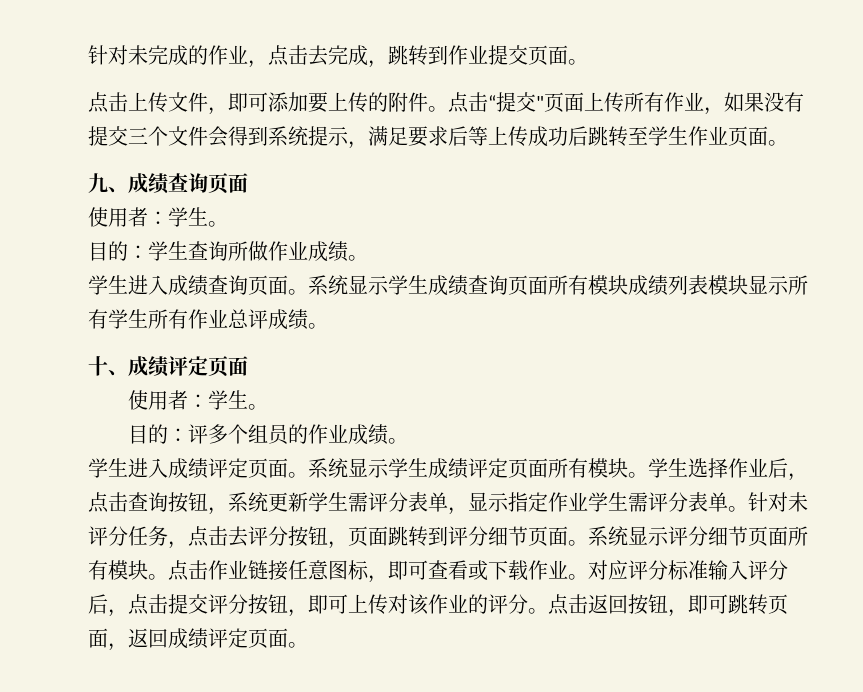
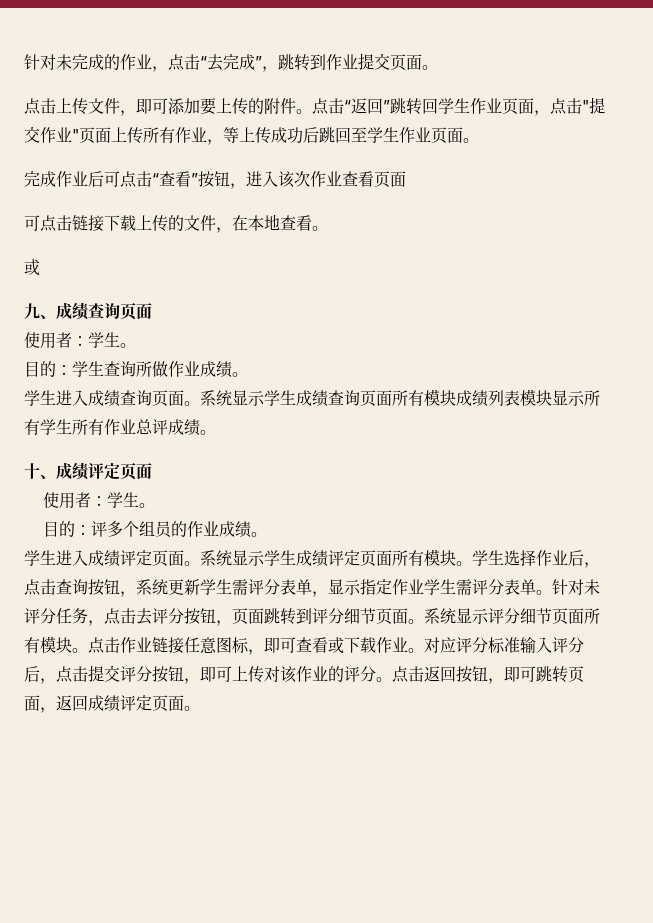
[308,45,368,66] 去完成 -> [200,54,262,71] “去完成”
[496,92,536,112] 提交 -> [351,97,605,116] [24,126,72,143] 返回”跳转回学生作业页面，点击"提交作业
[724,92,804,112] [88,126,468,149] 如果没有提交三个文件会得到系统提示，满足要求后 -> (223, 142) none
[608,126,628,147] 转 -> [335,127,351,143] 回
(788, 143) none -> [24,171,406,189] [24,214,328,233] [24,259,40,276] // 完成作业后可点击“查看”按钮，进入该次作业查看页面 // 可点击链接下载上传的文件，在本地查看。 // 或

